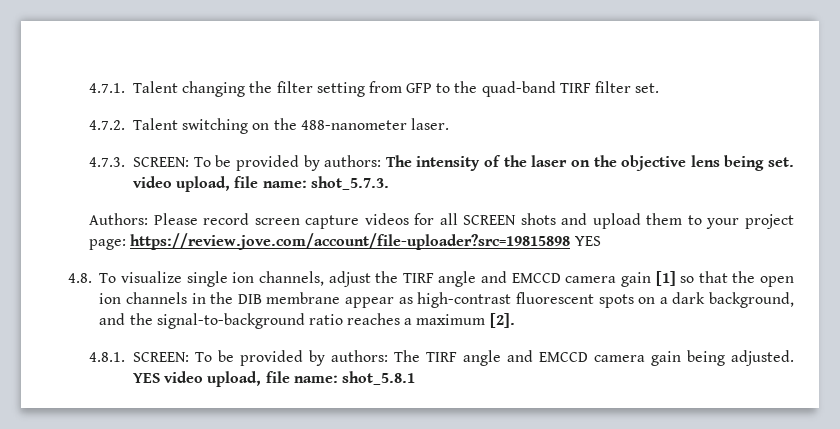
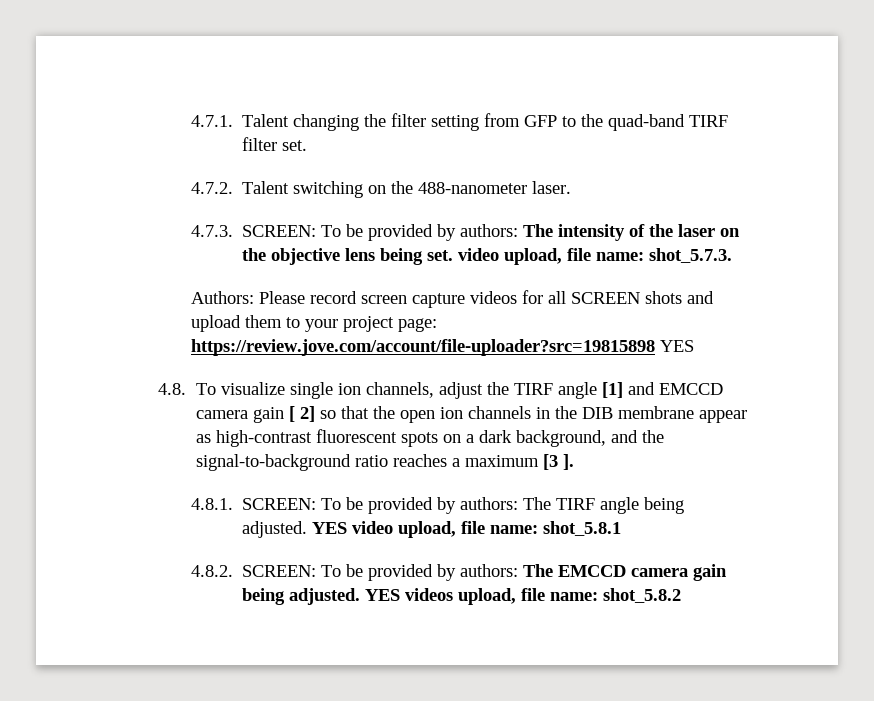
[480,271,676,287] and EMCCD camera gain [1] -> [601,382,723,398] [195,406,315,423] [1] and EMCCD camera gain [ 2]
[489,313,515,328] [2]. -> [542,454,574,470] [3 ].
[506,350,681,366] and EMCCD camera gain -> (639, 505) none
(415, 378) none -> [190,564,727,581] [241,588,681,605] // 4.8.2. SCREEN: To be provided by authors: The EMCCD camera gain being adjusted. YES videos upload, file name: shot_5.8.2

